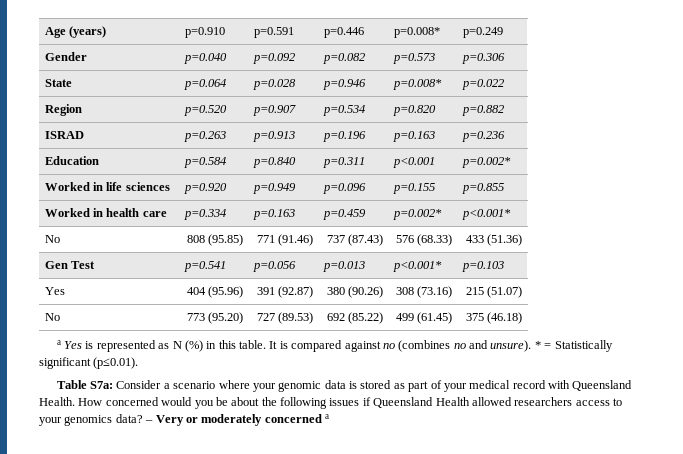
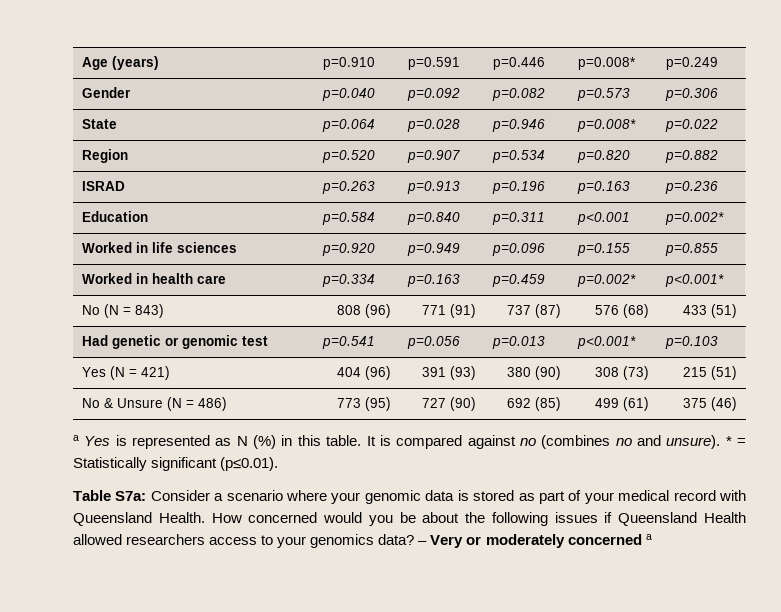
(60, 239) none -> [103,304,164,318] (N = 843)
[208,234,244,246] (95.85) -> [365,304,392,318] (96)
[278,234,314,246] (91.46) -> [450,304,477,318] (91)
[348,234,384,246] (87.43) -> [535,304,562,318] (87)
[417,234,453,246] (68.33) -> [623,304,650,318] (68)
[487,234,523,246] [44,261,95,269] (51.36) // Gen Test -> [711,304,738,318] [81,335,268,349] (51) // Had genetic or genomic test
(65, 291) none -> [109,366,170,380] (N = 421)
[208,286,244,298] (95.96) -> [365,366,392,380] (96)
[278,286,314,298] (92.87) -> [450,366,477,380] (93)
[348,286,384,298] (90.26) -> [535,366,562,380] (90)
[417,286,453,298] (73.16) -> [623,366,650,380] (73)
[487,286,523,298] [44,313,60,321] (51.07) // No -> [711,366,738,380] [81,397,227,411] (51) // No & Unsure (N = 486)
[208,312,244,324] (95.20) -> [365,397,392,411] (95)
[278,312,314,324] (89.53) -> [450,397,477,411] (90)
[348,312,384,324] (85.22) -> [535,397,562,411] (85)
[417,312,453,324] (61.45) -> [623,397,650,411] (61)
[487,312,523,324] (46.18) -> [711,397,738,411] (46)

